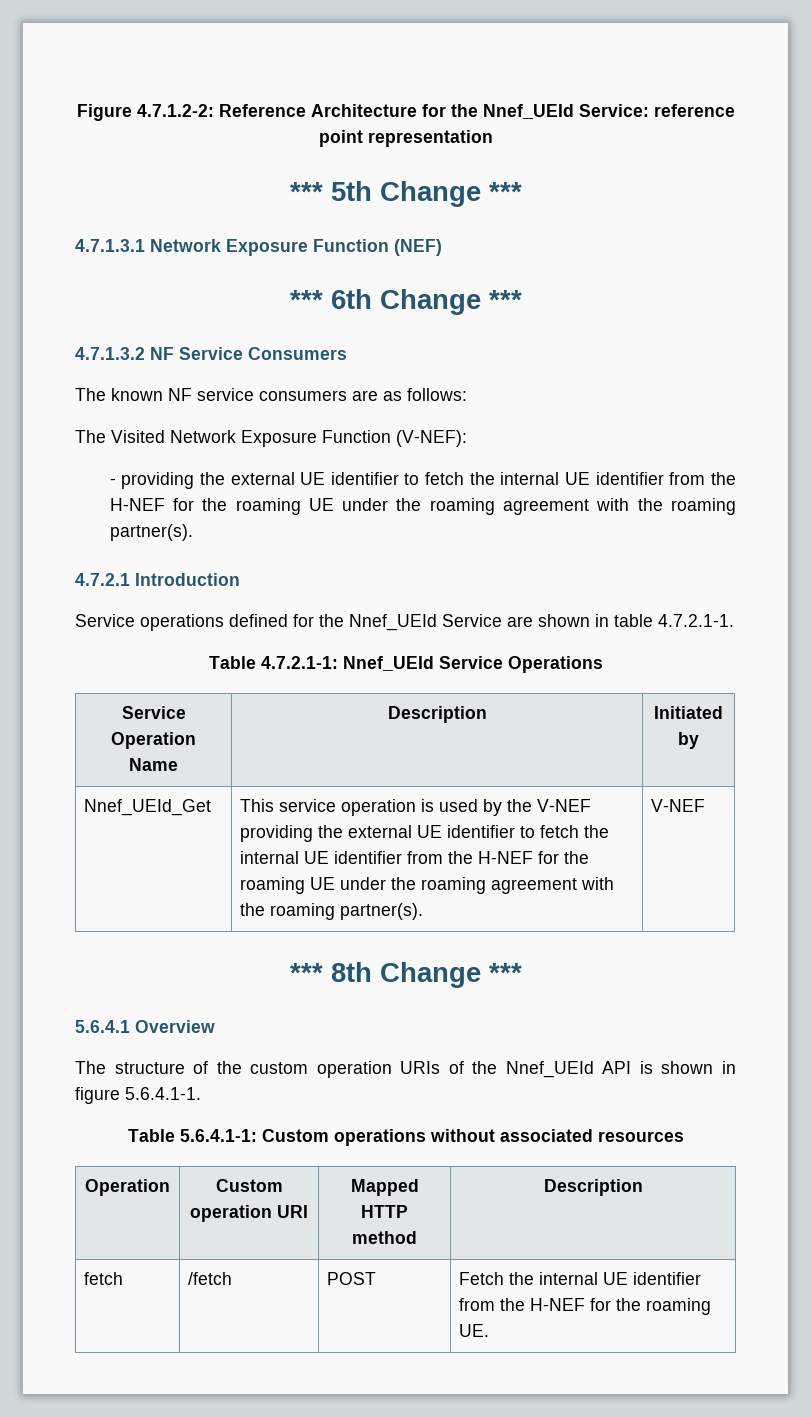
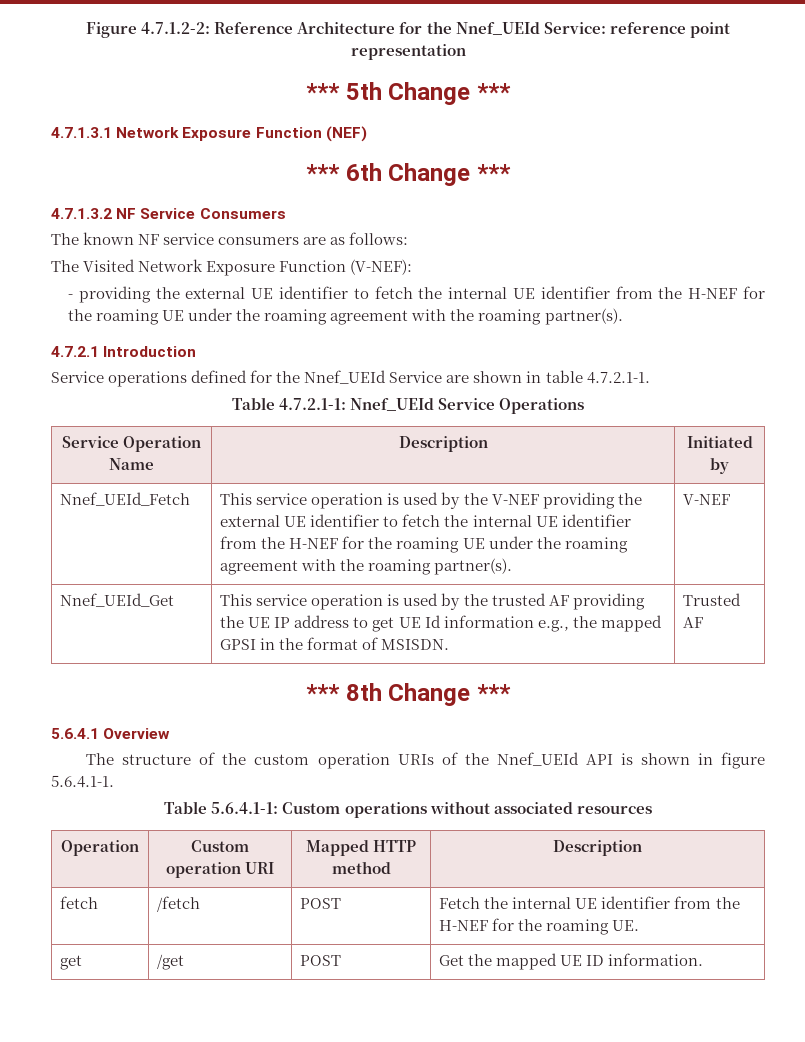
[84,799,212,816] Nnef_UEId_Get -> [60,492,191,506] Nnef_UEId_Fetch
(706, 805) none -> [60,593,175,607] [220,593,645,610] [220,615,662,632] [220,637,450,650] [683,593,742,606] [683,617,704,628] // Nnef_UEId_Get | This service operation is used by the trusted AF providing the UE IP address to get UE Id information e.g., the mapped GPSI in the format of MSISDN. | Trusted AF
(490, 1330) none -> [60,955,83,970] [157,954,185,970] [300,955,342,966] [439,953,704,970] // get | /get | POST | Get the mapped UE ID information.

